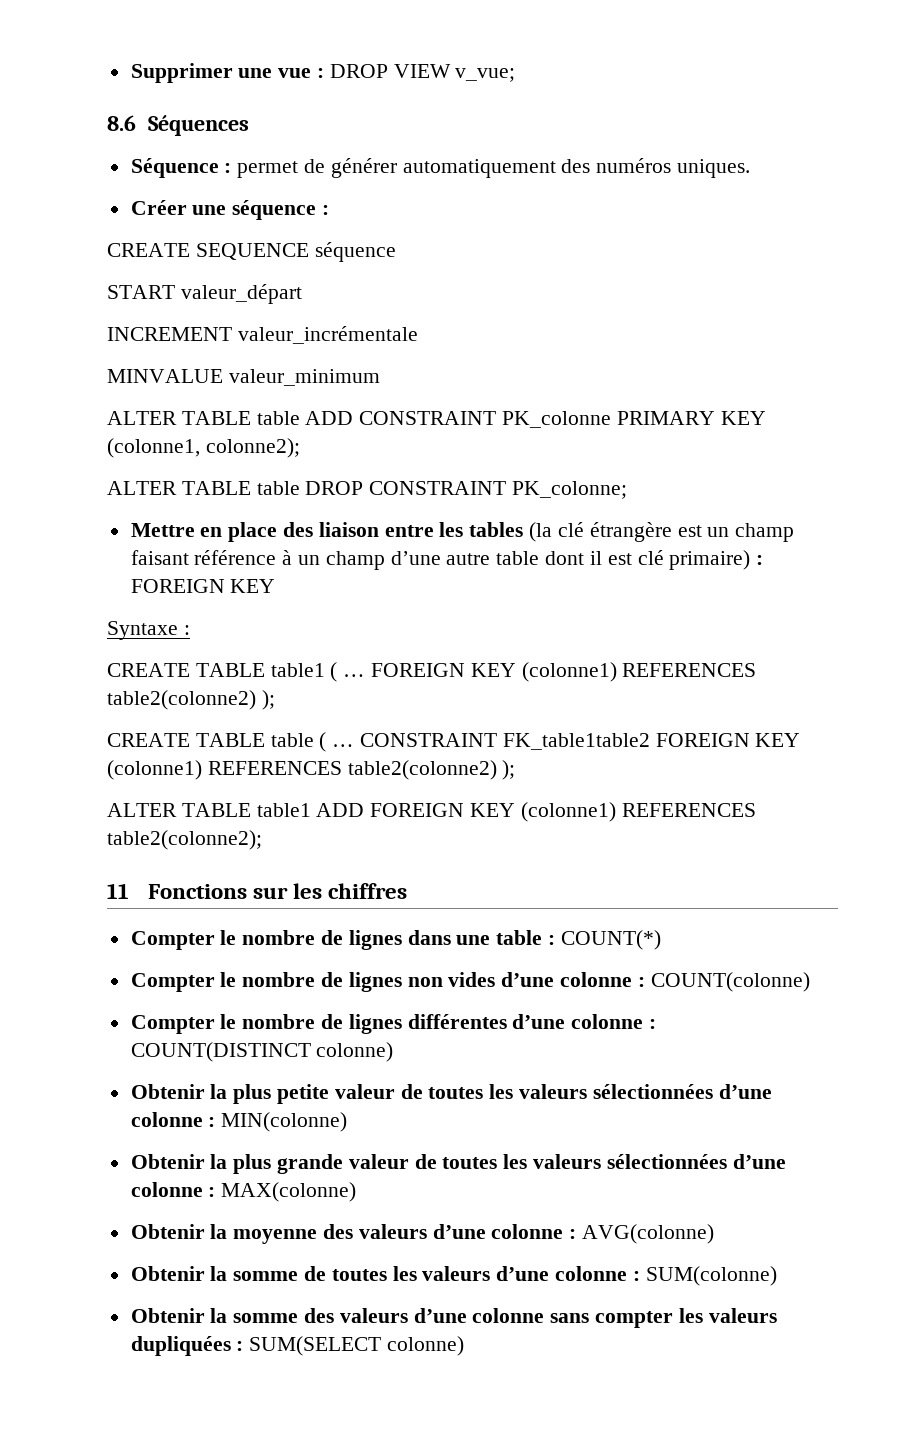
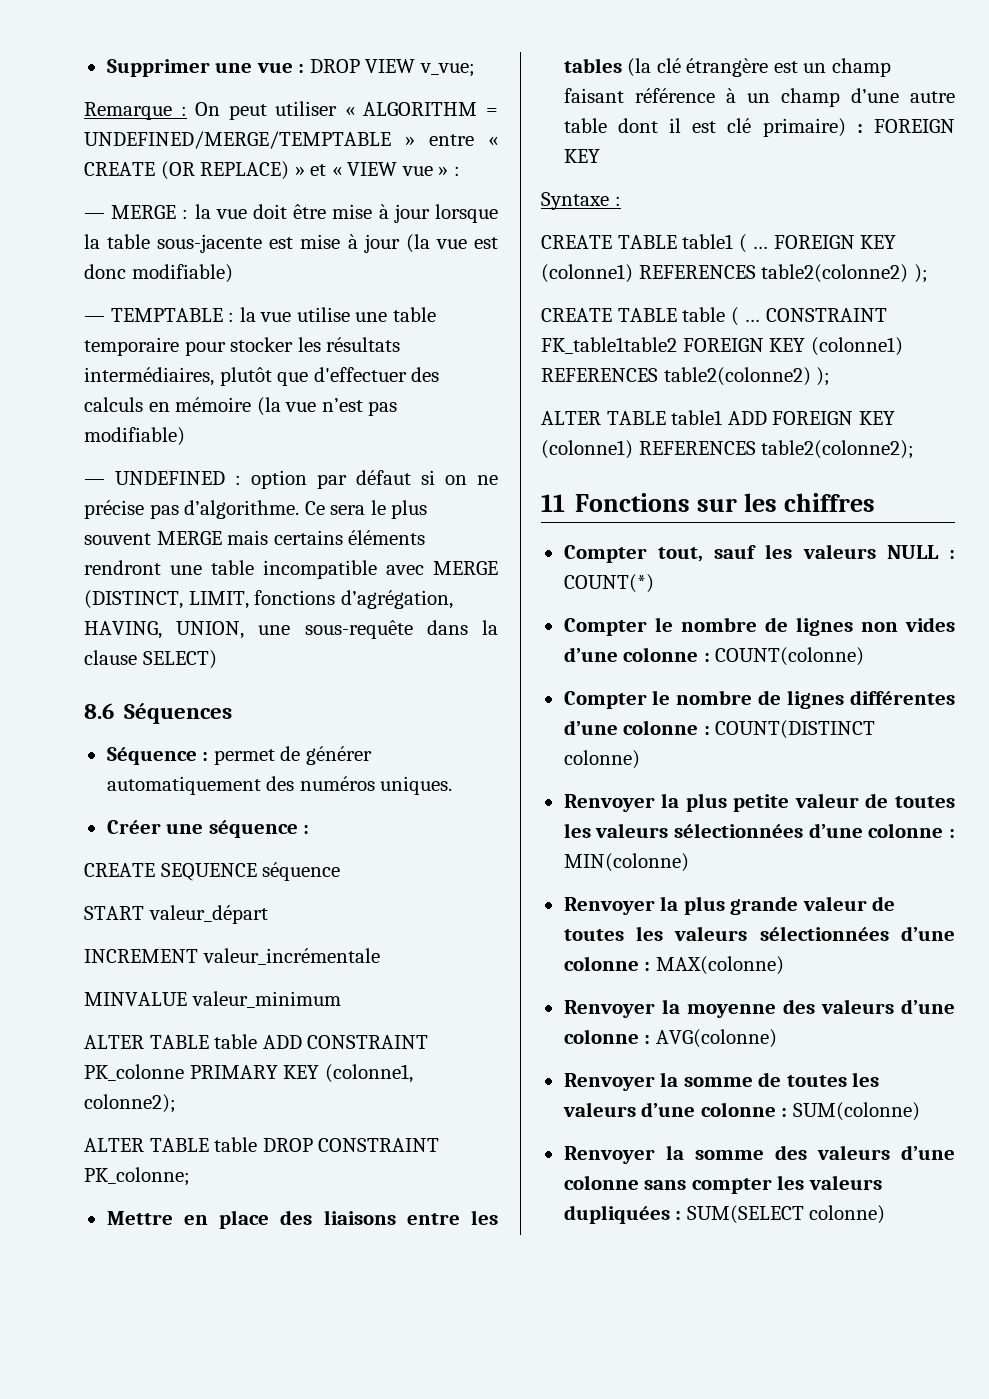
(516, 75) none -> [84,101,498,120] [84,131,498,149] [84,161,460,180] [84,204,499,223] [84,234,498,253] [84,264,233,283] [84,307,436,322] [84,337,401,356] [84,367,440,386] [84,397,398,416] [84,427,185,446] [84,470,498,489] [84,500,428,519] [84,530,426,545] [84,560,498,579] [84,590,453,609] [84,620,498,639] [84,650,217,669] // Remarque : On peut utiliser « ALGORITHM = UNDEFINED/MERGE/TEMPTABLE » entre « CREATE (OR REPLACE) » et « VIEW vue » : // — MERGE : la vue doit être mise à jour lorsque la table sous-jacente est mise à jour (la vue est donc modifiable) // — TEMPTABLE : la vue utilise une table temporaire pour stocker les résultats intermédiaires, plutôt que d'effectuer des calculs en mémoire (la vue n’est pas modifiable) // — UNDEFINED : option par défaut si on ne précise pas d’algorithme. Ce sera le plus souvent MERGE mais certains éléments rendront une table incompatible avec MERGE (DISTINCT, LIMIT, fonctions d’agrégation, HAVING, UNION, une sous-requête dans la clause SELECT)
[318,522,379,537] liaison -> [323,1210,396,1225] liaisons
[220,930,543,950] le nombre de lignes dans une table -> [657,544,939,562] tout, sauf les valeurs NULL
[130,1084,205,1099] Obtenir -> [563,794,655,812] Renvoyer
[130,1154,205,1169] Obtenir -> [563,897,655,915] Renvoyer
[130,1224,205,1239] Obtenir -> [563,1000,655,1018] Renvoyer
[130,1266,205,1281] Obtenir -> [563,1073,655,1091] Renvoyer
[130,1308,205,1323] Obtenir -> [563,1146,655,1164] Renvoyer

